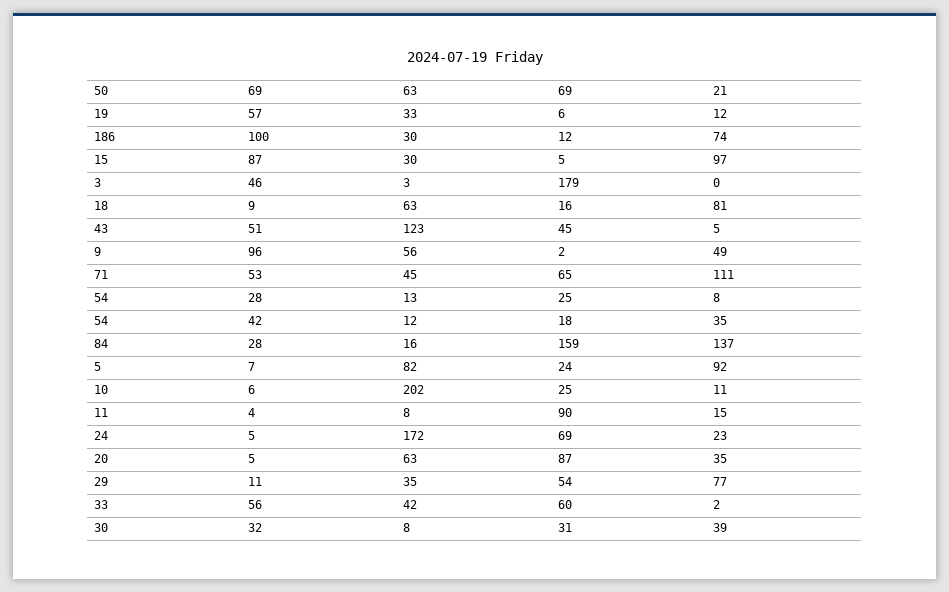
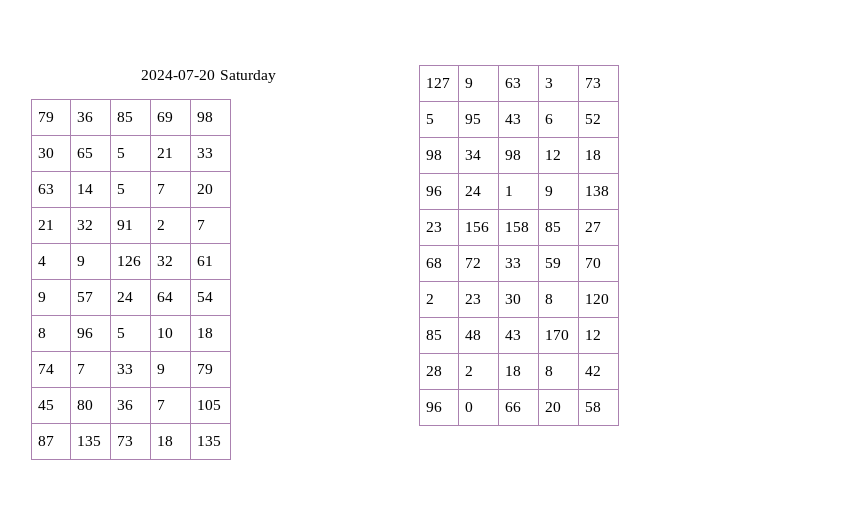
[406,51,543,65] [94,86,109,95] [248,86,263,95] [403,86,418,95] [558,86,573,95] [713,86,728,95] [94,109,109,118] [248,109,263,118] [403,109,418,118] [558,109,566,118] [713,109,728,118] [94,132,116,141] [248,132,270,141] [403,132,418,141] [558,132,573,141] [713,132,728,141] [94,155,109,164] [248,155,263,164] [403,155,418,164] [558,155,566,164] [713,155,728,164] [94,178,102,187] [248,178,263,187] [403,178,411,187] [558,178,580,187] [713,178,721,187] [94,201,109,210] 2024-07-19 Friday // 50 | 69 | 63 | 69 | 21 // 19 | 57 | 33 | 6 | 12 // 186 | 100 | 30 | 12 | 74 // 15 | 87 | 30 | 5 | 97 // 3 | 46 | 3 | 179 | 0 // 18 -> [141,70,276,83] [38,112,55,122] [77,112,94,122] [117,112,134,122] [157,112,174,122] [197,112,214,122] [38,148,55,158] [77,148,94,158] [117,148,126,158] [157,148,174,158] [197,148,214,158] [38,184,55,194] [77,184,94,194] [117,184,126,194] [157,184,166,194] [197,184,214,194] [38,220,55,230] [77,220,94,230] [117,220,134,230] [157,220,166,230] [197,220,206,230] [38,256,47,266] [77,256,86,266] [117,256,142,266] [157,256,174,266] [197,256,214,266] [38,292,47,302] [77,292,94,302] [117,292,134,302] [157,292,174,302] [197,292,214,302] [38,328,47,338] [77,328,94,338] [117,328,126,338] [157,328,174,338] [197,328,214,338] [38,364,55,374] [77,364,86,374] [117,364,134,374] [157,364,166,374] [197,364,214,374] [38,400,55,410] [77,400,94,410] [117,400,134,410] [157,400,166,410] [197,400,222,410] [38,436,55,446] [77,436,102,446] [117,436,134,446] [157,436,174,446] [197,436,222,446] [426,78,451,88] 2024-07-20 Saturday // 79 | 36 | 85 | 69 | 98 // 30 | 65 | 5 | 21 | 33 // 63 | 14 | 5 | 7 | 20 // 21 | 32 | 91 | 2 | 7 // 4 | 9 | 126 | 32 | 61 // 9 | 57 | 24 | 64 | 54 // 8 | 96 | 5 | 10 | 18 // 74 | 7 | 33 | 9 | 79 // 45 | 80 | 36 | 7 | 105 // 87 | 135 | 73 | 18 | 135 // 127
[558,201,573,210] [713,201,728,210] [94,224,109,233] [248,224,263,233] [403,224,425,233] [558,224,573,233] [713,224,721,233] [94,247,102,256] [248,247,263,256] [403,247,418,256] [558,247,566,256] [713,247,728,256] [94,270,109,279] [248,270,263,279] [403,270,418,279] [558,270,573,279] [713,270,735,279] [94,293,109,302] [248,293,263,302] [403,293,418,302] [558,293,573,302] [713,293,721,302] [94,316,109,325] [248,316,263,325] [403,316,418,325] [558,316,573,325] [713,316,728,325] [94,339,109,348] [248,339,263,348] [403,339,418,348] [558,339,580,348] [713,339,735,348] [94,362,102,371] [248,362,256,371] [403,362,418,371] [558,362,573,371] [713,362,728,371] [94,385,109,394] [248,385,256,394] [403,385,425,394] [558,385,573,394] [713,385,728,394] [94,408,109,417] [248,408,256,417] [403,408,411,417] [558,408,573,417] [713,408,728,417] [94,431,109,440] [248,431,256,440] [403,431,425,440] [558,431,573,440] [713,431,728,440] [94,454,109,463] [248,454,256,463] [403,454,418,463] [558,454,573,463] [713,454,728,463] [94,477,109,486] [248,477,263,486] [403,477,418,486] [558,477,573,486] [713,477,728,486] [94,500,109,509] [248,500,263,509] [403,500,418,509] [558,500,573,509] [713,500,721,509] [94,523,109,532] [248,523,263,532] [403,523,411,532] [558,523,573,532] [713,523,728,532] 16 | 81 // 43 | 51 | 123 | 45 | 5 // 9 | 96 | 56 | 2 | 49 // 71 | 53 | 45 | 65 | 111 // 54 | 28 | 13 | 25 | 8 // 54 | 42 | 12 | 18 | 35 // 84 | 28 | 16 | 159 | 137 // 5 | 7 | 82 | 24 | 92 // 10 | 6 | 202 | 25 | 11 // 11 | 4 | 8 | 90 | 15 // 24 | 5 | 172 | 69 | 23 // 20 | 5 | 63 | 87 | 35 // 29 | 11 | 35 | 54 | 77 // 33 | 56 | 42 | 60 | 2 // 30 | 32 | 8 | 31 | 39 -> [545,78,554,88] [585,78,602,88] [426,114,435,124] [465,114,482,124] [505,114,522,124] [545,114,554,124] [585,114,602,124] [426,150,443,160] [465,150,482,160] [505,150,522,160] [545,150,562,160] [585,150,602,160] [426,186,443,196] [465,186,482,196] [505,186,514,196] [545,186,554,196] [585,186,610,196] [426,222,443,232] [465,222,490,232] [505,222,530,232] [545,222,562,232] [585,222,602,232] [426,258,443,268] [465,258,482,268] [505,258,522,268] [545,258,562,268] [585,258,602,268] [426,294,435,304] [465,294,482,304] [505,294,522,304] [545,294,554,304] [585,294,610,304] [426,330,443,340] [465,330,482,340] [505,330,522,340] [545,330,570,340] [585,330,602,340] [426,366,443,376] [465,366,474,376] [505,366,522,376] [545,366,554,376] [585,366,602,376] [426,402,443,412] [465,402,474,412] [505,402,522,412] [545,402,562,412] [585,402,602,412] 3 | 73 // 5 | 95 | 43 | 6 | 52 // 98 | 34 | 98 | 12 | 18 // 96 | 24 | 1 | 9 | 138 // 23 | 156 | 158 | 85 | 27 // 68 | 72 | 33 | 59 | 70 // 2 | 23 | 30 | 8 | 120 // 85 | 48 | 43 | 170 | 12 // 28 | 2 | 18 | 8 | 42 // 96 | 0 | 66 | 20 | 58

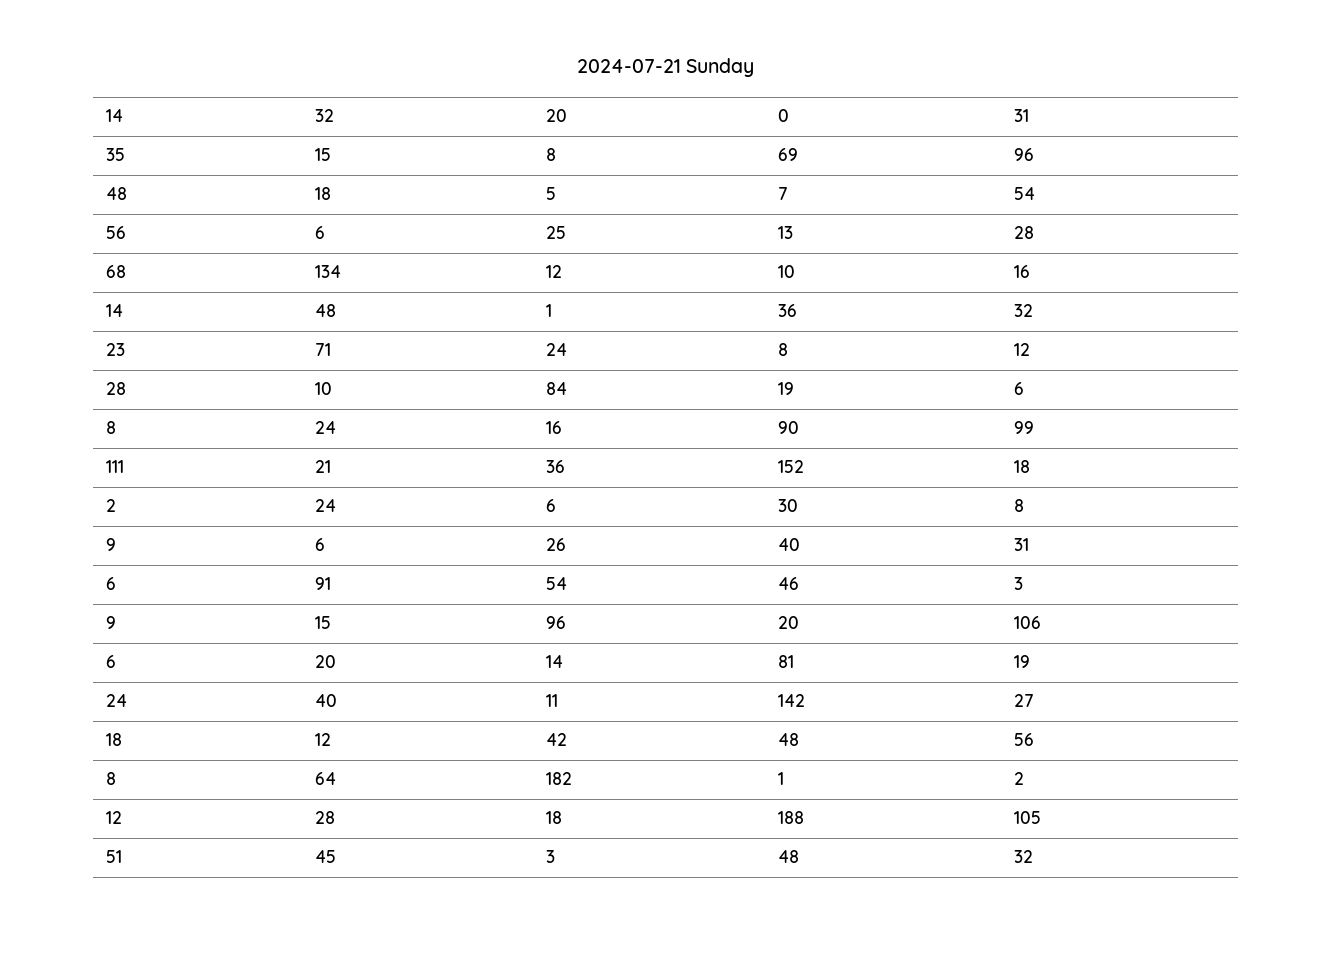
[141,70,276,83] [38,112,55,122] [77,112,94,122] [117,112,134,122] [157,112,174,122] [197,112,214,122] [38,148,55,158] [77,148,94,158] [117,148,126,158] [157,148,174,158] [197,148,214,158] [38,184,55,194] [77,184,94,194] [117,184,126,194] [157,184,166,194] [197,184,214,194] [38,220,55,230] [77,220,94,230] [117,220,134,230] [157,220,166,230] [197,220,206,230] [38,256,47,266] [77,256,86,266] [117,256,142,266] [157,256,174,266] [197,256,214,266] [38,292,47,302] [77,292,94,302] [117,292,134,302] [157,292,174,302] [197,292,214,302] [38,328,47,338] [77,328,94,338] [117,328,126,338] [157,328,174,338] [197,328,214,338] [38,364,55,374] [77,364,86,374] [117,364,134,374] [157,364,166,374] [197,364,214,374] [38,400,55,410] [77,400,94,410] [117,400,134,410] [157,400,166,410] [197,400,222,410] [38,436,55,446] [77,436,102,446] [117,436,134,446] [157,436,174,446] [197,436,222,446] [426,78,451,88] [465,78,474,88] [505,78,522,88] [545,78,554,88] [585,78,602,88] [426,114,435,124] [465,114,482,124] [505,114,522,124] [545,114,554,124] [585,114,602,124] [426,150,443,160] [465,150,482,160] [505,150,522,160] [545,150,562,160] [585,150,602,160] [426,186,443,196] [465,186,482,196] [505,186,514,196] [545,186,554,196] [585,186,610,196] [426,222,443,232] [465,222,490,232] [505,222,530,232] [545,222,562,232] [585,222,602,232] [426,258,443,268] [465,258,482,268] [505,258,522,268] [545,258,562,268] [585,258,602,268] [426,294,435,304] [465,294,482,304] [505,294,522,304] [545,294,554,304] [585,294,610,304] [426,330,443,340] [465,330,482,340] [505,330,522,340] [545,330,570,340] [585,330,602,340] [426,366,443,376] [465,366,474,376] [505,366,522,376] [545,366,554,376] [585,366,602,376] [426,402,443,412] [465,402,474,412] [505,402,522,412] [545,402,562,412] [585,402,602,412] 2024-07-20 Saturday // 79 | 36 | 85 | 69 | 98 // 30 | 65 | 5 | 21 | 33 // 63 | 14 | 5 | 7 | 20 // 21 | 32 | 91 | 2 | 7 // 4 | 9 | 126 | 32 | 61 // 9 | 57 | 24 | 64 | 54 // 8 | 96 | 5 | 10 | 18 // 74 | 7 | 33 | 9 | 79 // 45 | 80 | 36 | 7 | 105 // 87 | 135 | 73 | 18 | 135 // 127 | 9 | 63 | 3 | 73 // 5 | 95 | 43 | 6 | 52 // 98 | 34 | 98 | 12 | 18 // 96 | 24 | 1 | 9 | 138 // 23 | 156 | 158 | 85 | 27 // 68 | 72 | 33 | 59 | 70 // 2 | 23 | 30 | 8 | 120 // 85 | 48 | 43 | 170 | 12 // 28 | 2 | 18 | 8 | 42 // 96 | 0 | 66 | 20 | 58 -> [576,58,755,77] [105,109,123,122] [314,109,334,122] [545,109,567,122] [777,109,789,122] [1013,109,1029,122] [105,148,125,161] [314,148,331,161] [545,148,556,161] [777,148,798,161] [1013,148,1034,161] [105,187,127,200] [314,187,331,200] [545,187,556,200] [777,187,788,200] [1013,187,1035,200] [105,226,126,239] [314,226,325,239] [545,226,566,239] [777,226,793,239] [1013,226,1034,239] [105,265,126,278] [314,265,341,278] [545,265,562,278] [777,265,795,278] [1013,265,1030,278] [105,304,123,317] [314,304,336,317] [545,304,552,317] [777,304,797,317] [1013,304,1033,317] [105,343,125,356] [314,343,331,356] [545,343,567,356] [777,343,788,356] [1013,343,1030,356] [105,382,126,395] [314,382,332,395] [545,382,567,395] [777,382,794,395] [1013,382,1024,395] [105,421,116,434] [314,421,336,434] [545,421,562,434] [777,421,799,434] [1013,421,1034,434] [105,460,124,473] [314,460,331,473] [545,460,565,473] [777,460,804,473] [1013,460,1030,473] [105,499,116,512] [314,499,336,512] [545,499,556,512] [777,499,798,512] [1013,499,1024,512] [105,538,116,551] [314,538,325,551] [545,538,566,551] [777,538,800,551] [1013,538,1029,551] [105,577,116,590] [314,577,331,590] [545,577,567,590] [777,577,799,590] [1013,577,1023,590] [105,616,116,629] [314,616,331,629] [545,616,566,629] [777,616,799,629] [1013,616,1041,629] [105,655,116,668] [314,655,336,668] [545,655,563,668] [777,655,794,668] [1013,655,1030,668] [105,694,127,707] [314,694,337,707] [545,694,558,707] [777,694,805,707] [1013,694,1034,707] [105,733,122,746] [314,733,331,746] [545,733,567,746] [777,733,799,746] [1013,733,1034,746] [105,772,116,785] [314,772,336,785] [545,772,572,785] [777,772,784,785] [1013,772,1024,785] [105,811,122,824] [314,811,335,824] [545,811,562,824] [777,811,804,824] [1013,811,1041,824] [105,850,122,863] [314,850,336,863] [545,850,555,863] [777,850,799,863] [1013,850,1033,863] 2024-07-21 Sunday // 14 | 32 | 20 | 0 | 31 // 35 | 15 | 8 | 69 | 96 // 48 | 18 | 5 | 7 | 54 // 56 | 6 | 25 | 13 | 28 // 68 | 134 | 12 | 10 | 16 // 14 | 48 | 1 | 36 | 32 // 23 | 71 | 24 | 8 | 12 // 28 | 10 | 84 | 19 | 6 // 8 | 24 | 16 | 90 | 99 // 111 | 21 | 36 | 152 | 18 // 2 | 24 | 6 | 30 | 8 // 9 | 6 | 26 | 40 | 31 // 6 | 91 | 54 | 46 | 3 // 9 | 15 | 96 | 20 | 106 // 6 | 20 | 14 | 81 | 19 // 24 | 40 | 11 | 142 | 27 // 18 | 12 | 42 | 48 | 56 // 8 | 64 | 182 | 1 | 2 // 12 | 28 | 18 | 188 | 105 // 51 | 45 | 3 | 48 | 32

